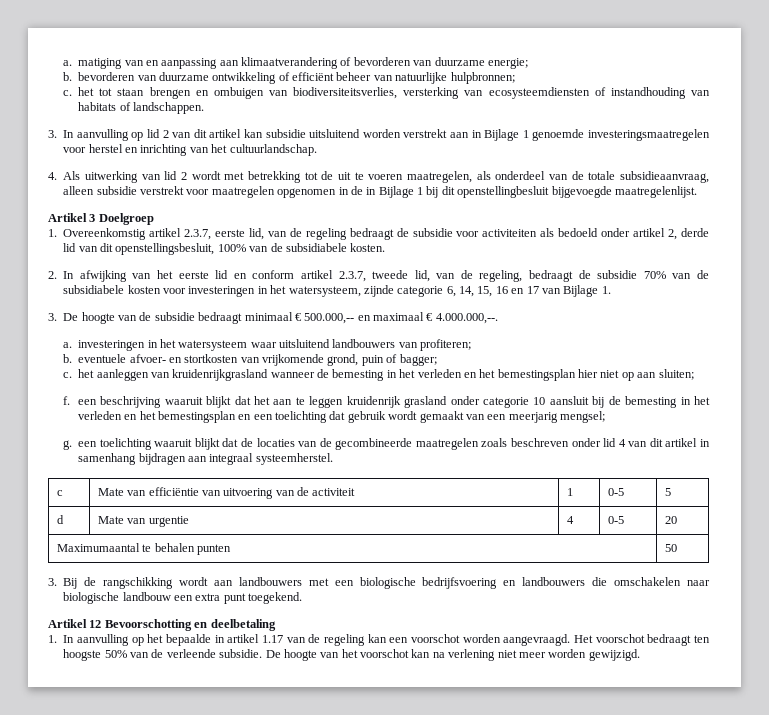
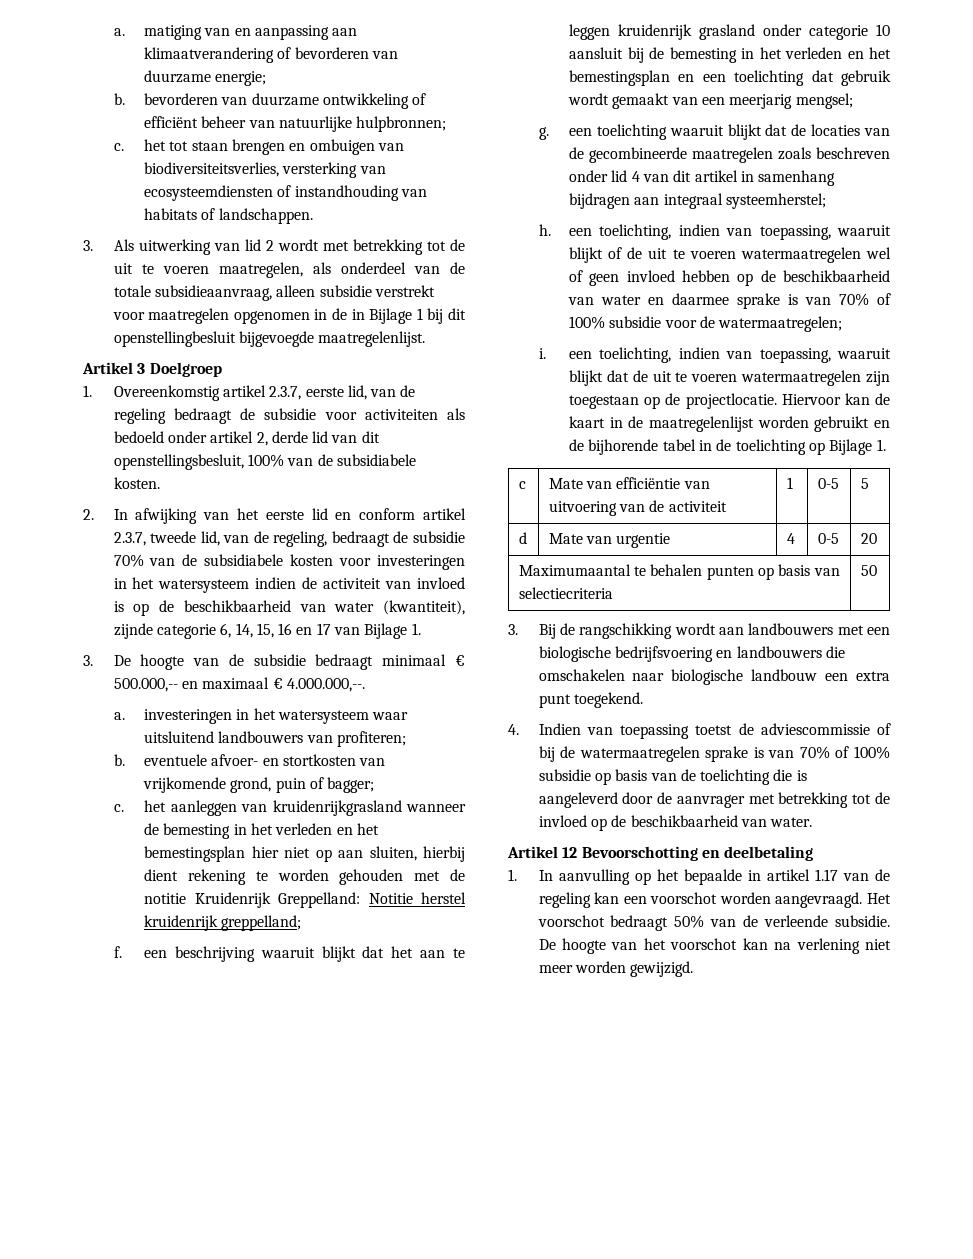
[63,129,710,141] [63,144,317,156] [48,172,57,180] In aanvulling op lid 2 van dit artikel kan subsidie uitsluitend worden verstrekt aan in Bijlage 1 genoemde investeringsmaatregelen voor herstel en inrichting van het cultuurlandschap. // 4. -> (93, 245) none
[288,286,361,297] watersysteem, -> [158,577,465,593] [113,600,466,616] watersysteem indien de activiteit van invloed is op de beschikbaarheid van water (kwantiteit),
[658,369,694,380] sluiten; -> [369,846,465,862] [144,869,465,885] [144,892,466,908] [144,915,302,931] sluiten, hierbij dient rekening te worden gehouden met de notitie Kruidenrijk Greppelland: Notitie herstel kruidenrijk greppelland;
[255,453,333,465] systeemherstel. -> [726,193,827,209] [538,224,891,240] [569,247,891,263] [569,270,890,286] [568,293,891,309] [569,316,843,332] [538,347,891,363] [569,370,890,386] [569,393,890,409] [569,416,890,432] [569,439,886,455] systeemherstel; // h. een toelichting, indien van toepassing, waaruit blijkt of de uit te voeren watermaatregelen wel of geen invloed hebben op de beschikbaarheid van water en daarmee sprake is van 70% of 100% subsidie voor de watermaatregelen; // i. een toelichting, indien van toepassing, waaruit blijkt dat de uit te voeren watermaatregelen zijn toegestaan op de projectlocatie. Hiervoor kan de kaart in de maatregelenlijst worden gebruikt en de bijhorende tabel in de toelichting op Bijlage 1.
(231, 549) none -> [757,564,840,580] [518,587,613,599] op basis van selectiecriteria
(303, 598) none -> [508,723,892,739] [538,746,890,762] [538,769,807,785] [538,792,890,808] [538,815,813,831] // 4. Indien van toepassing toetst de adviescommissie of bij de watermaatregelen sprake is van 70% of 100% subsidie op basis van de toelichting die is aangeleverd door de aanvrager met betrekking tot de invloed op de beschikbaarheid van water.
[694,635,711,643] [63,649,102,661] ten hoogste -> (669, 923) none

